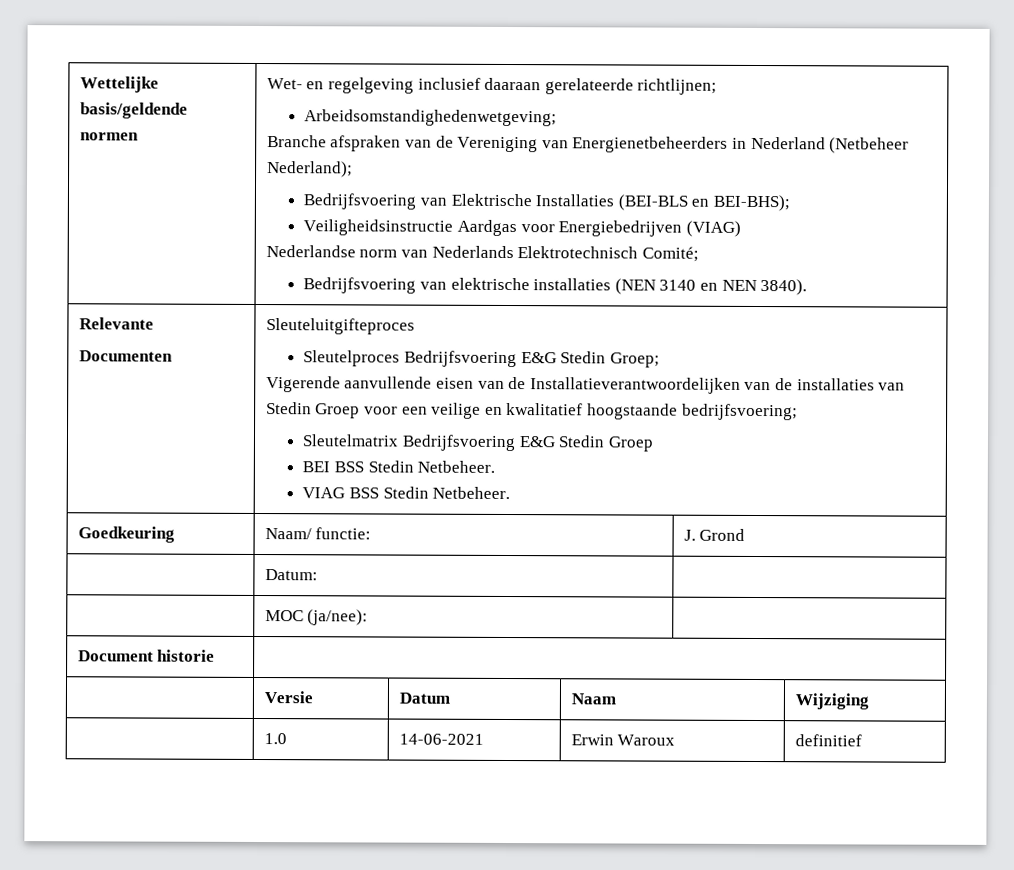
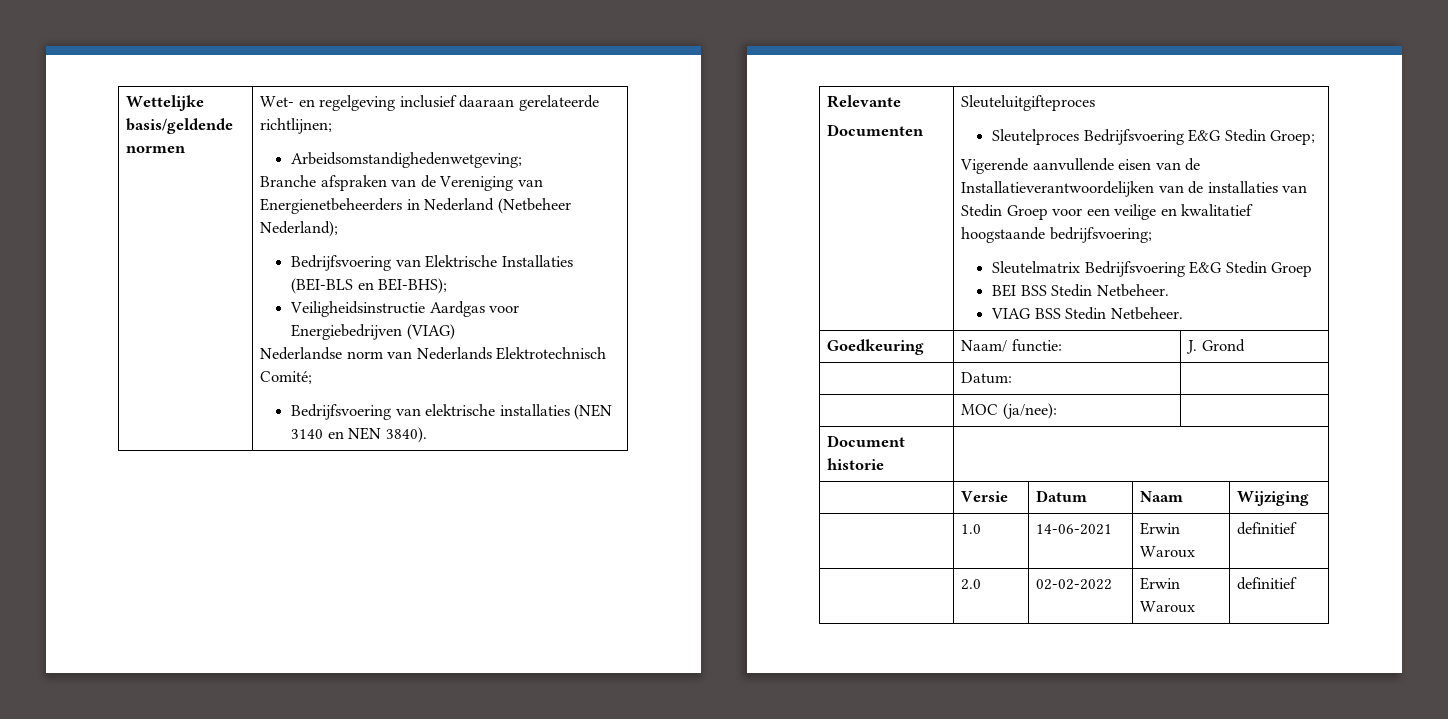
(862, 740) none -> [961,579,982,590] [1036,579,1113,590] [1140,577,1181,590] [1140,601,1196,613] [1237,577,1298,590] // | 2.0 | 02-02-2022 | Erwin Waroux | definitief

